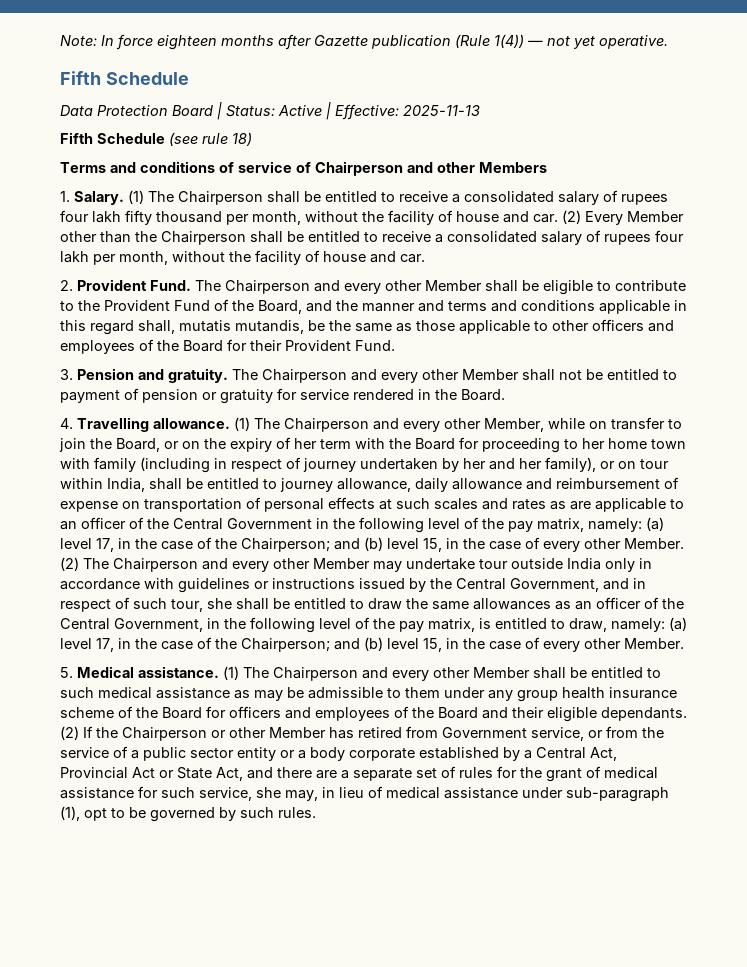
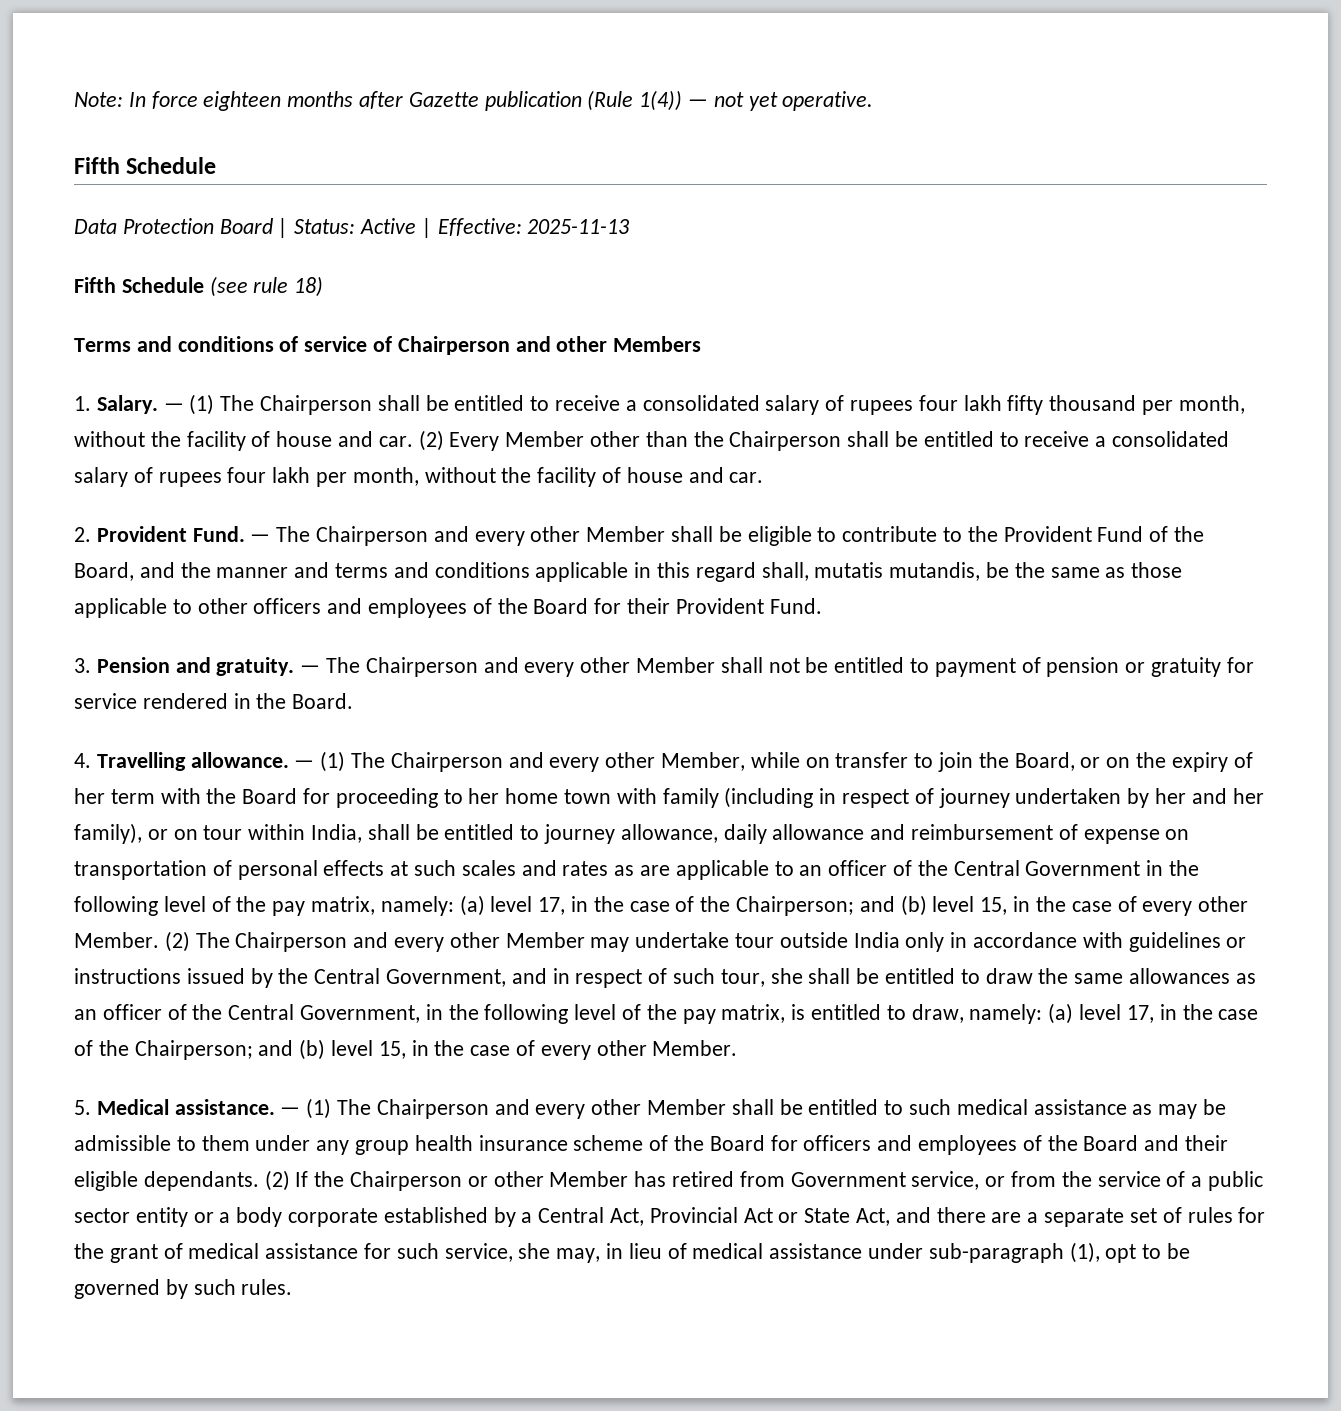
(124, 198) none -> [163,403,184,411] —
(191, 285) none -> [250,534,271,542] —
(228, 375) none -> [300,665,321,673] —
(230, 423) none -> [294,760,315,768] —
(219, 672) none -> [280,1107,301,1115] —

